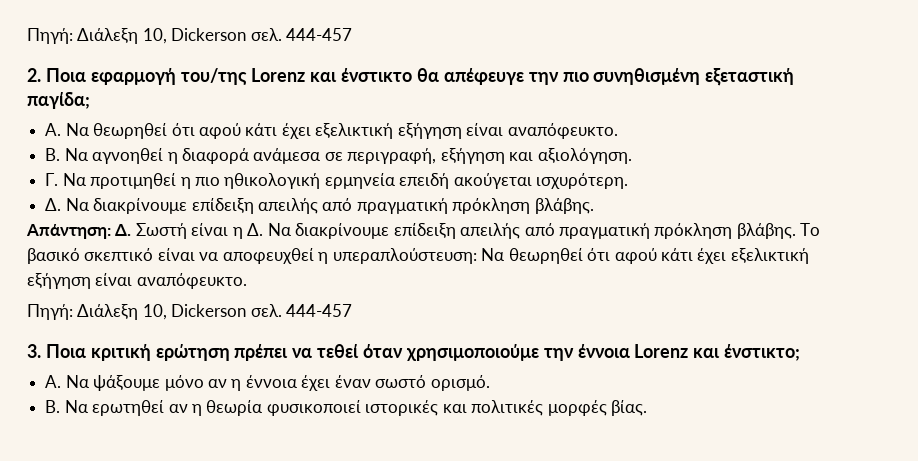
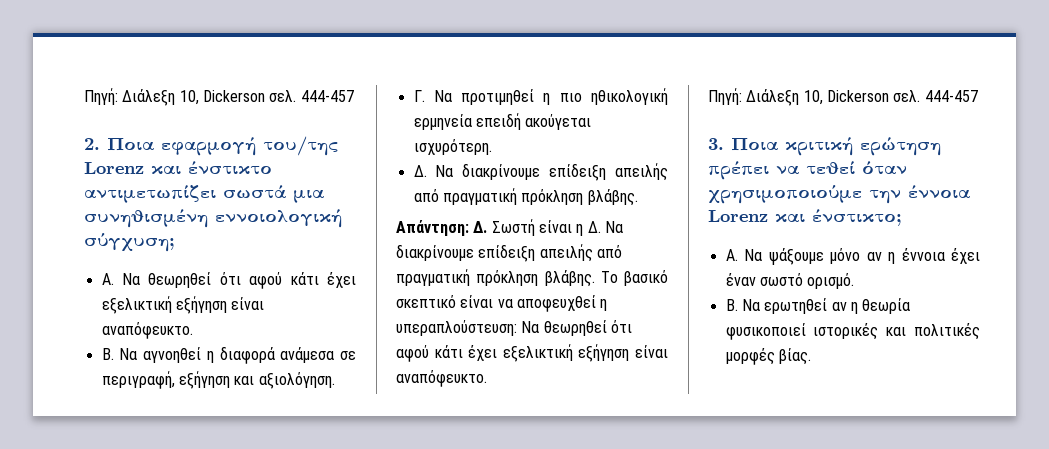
[417,68,795,86] [27,92,90,109] θα απέφευγε την πιο συνηθισμένη εξεταστική παγίδα; -> [84,185,324,203] [84,209,342,228] [84,233,175,252] αντιμετωπίζει σωστά μια συνηθισμένη εννοιολογική σύγχυση;

